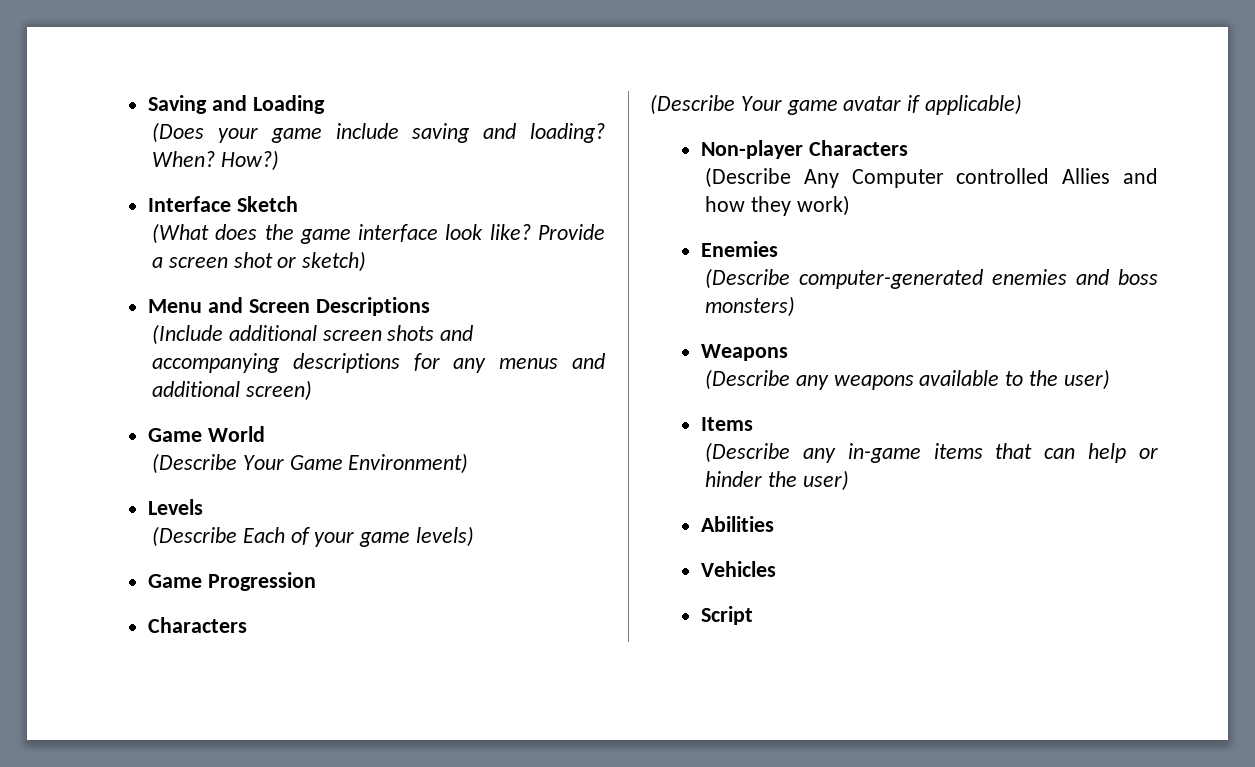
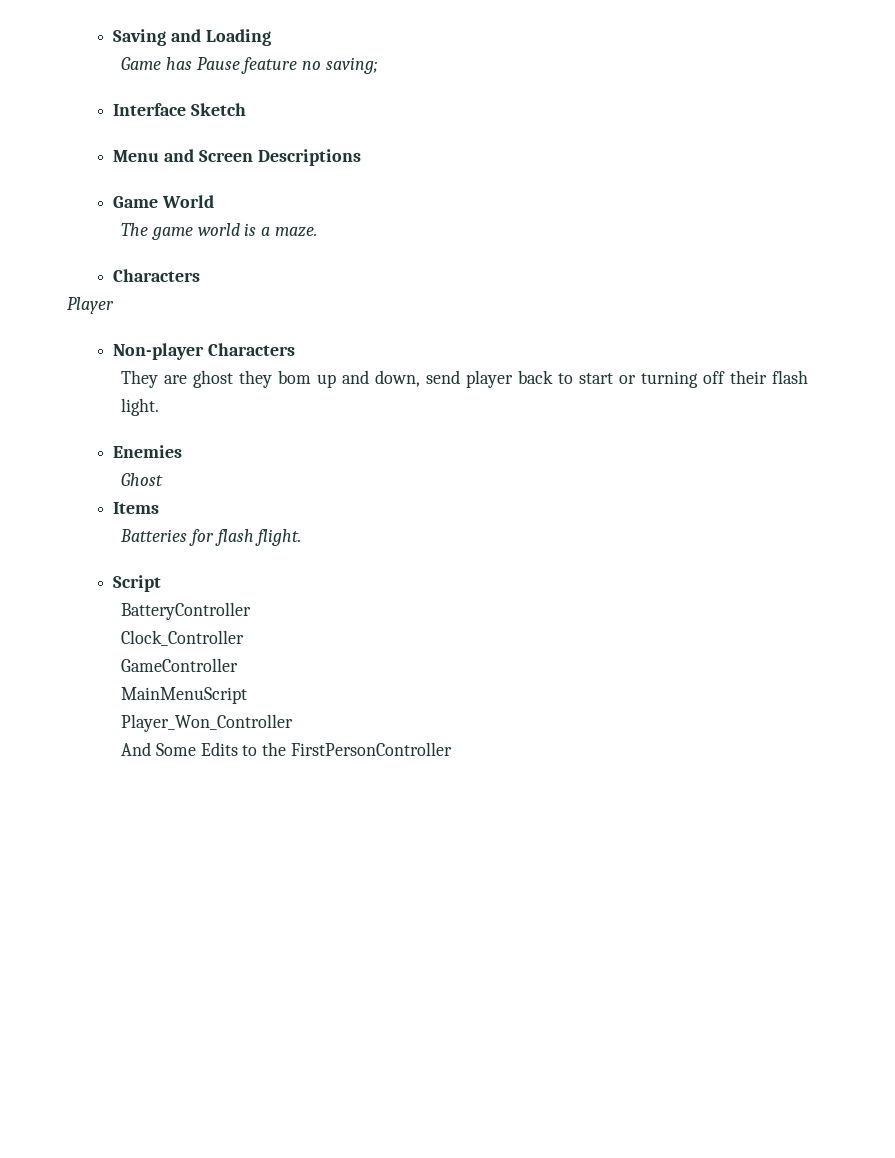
[152,122,605,143] [152,150,279,171] [148,196,298,212] [152,223,605,244] [152,251,367,272] [148,297,430,316] [152,324,474,345] [152,353,605,373] [152,380,312,401] [148,426,265,442] [152,453,469,474] [148,499,204,515] [152,526,475,547] [148,572,316,591] [148,617,248,633] [650,94,1023,115] [701,140,908,159] [705,167,1158,188] [705,195,850,216] [701,241,779,257] [705,268,1158,289] [705,296,796,317] [701,344,789,361] [705,369,1110,390] [701,417,754,431] [705,442,1158,463] [705,470,849,491] [701,516,775,532] [701,561,777,577] [701,606,754,625] (Does your game include saving and loading? When? How?) // Interface Sketch // (What does the game interface look like? Provide a screen shot or sketch) // Menu and Screen Descriptions // (Include additional screen shots and accompanying descriptions for any menus and additional screen) // Game World // (Describe Your Game Environment) // Levels // (Describe Each of your game levels) // Game Progression // Characters // (Describe Your game avatar if applicable) // Non-player Characters // (Describe Any Computer controlled Allies and how they work) // Enemies // (Describe computer-generated enemies and boss monsters) // Weapons // (Describe any weapons available to the user) // Items // (Describe any in-game items that can help or hinder the user) // Abilities // Vehicles // Script -> [121,57,378,74] [113,103,247,116] [113,149,361,166] [113,195,215,208] [121,223,317,240] [113,269,201,282] [67,297,114,314] [113,343,296,360] [121,370,809,388] [121,398,160,416] [113,445,183,458] [121,473,164,486] [113,502,160,514] [120,529,302,546] [113,575,162,592] [121,602,252,620] [121,630,245,646] [121,658,239,672] [121,687,248,704] [121,714,294,732] [121,742,452,756] Game has Pause feature no saving; // Interface Sketch // Menu and Screen Descriptions // Game World // The game world is a maze. // Characters // Player // Non-player Characters // They are ghost they bom up and down, send player back to start or turning off their flash light. // Enemies // Ghost // Items // Batteries for flash flight. // Script // BatteryController // Clock_Controller // GameController // MainMenuScript // Player_Won_Controller // And Some Edits to the FirstPersonController

